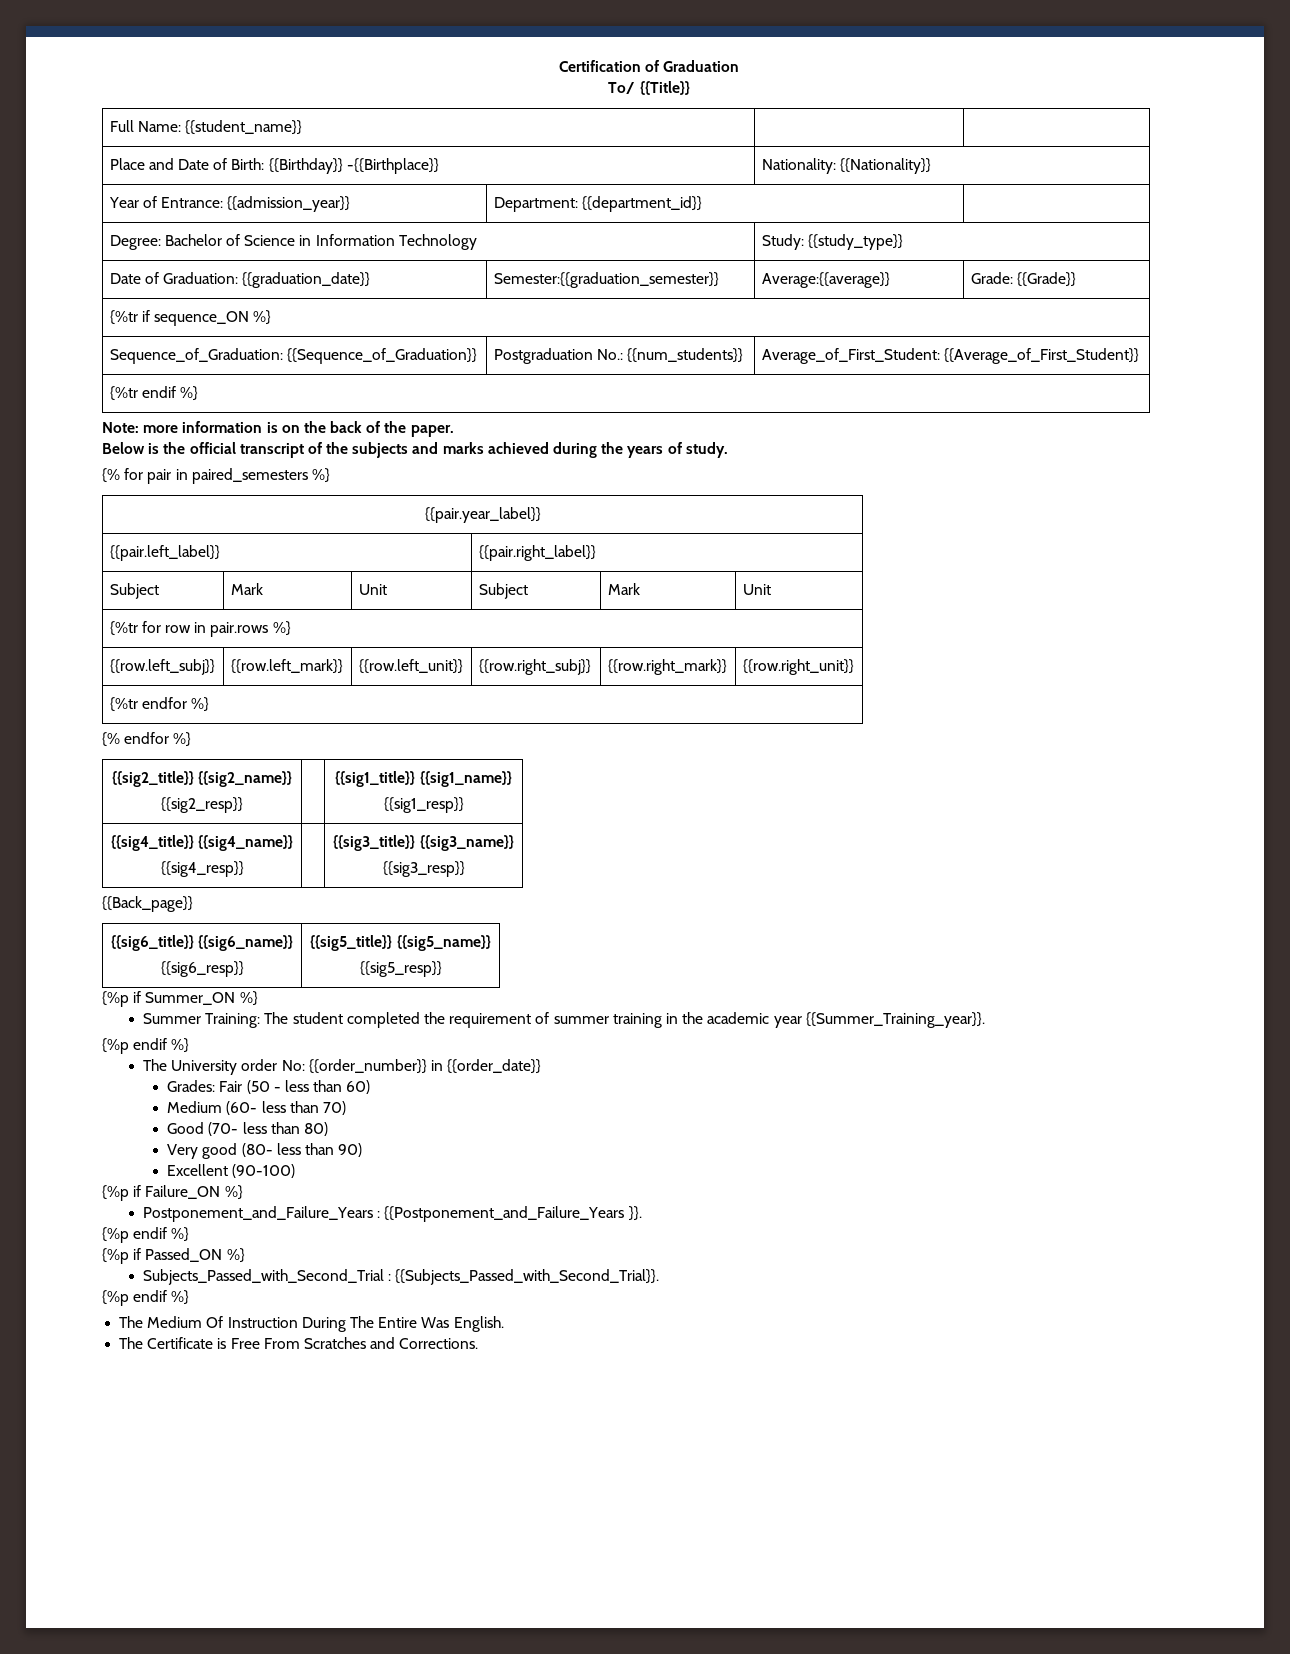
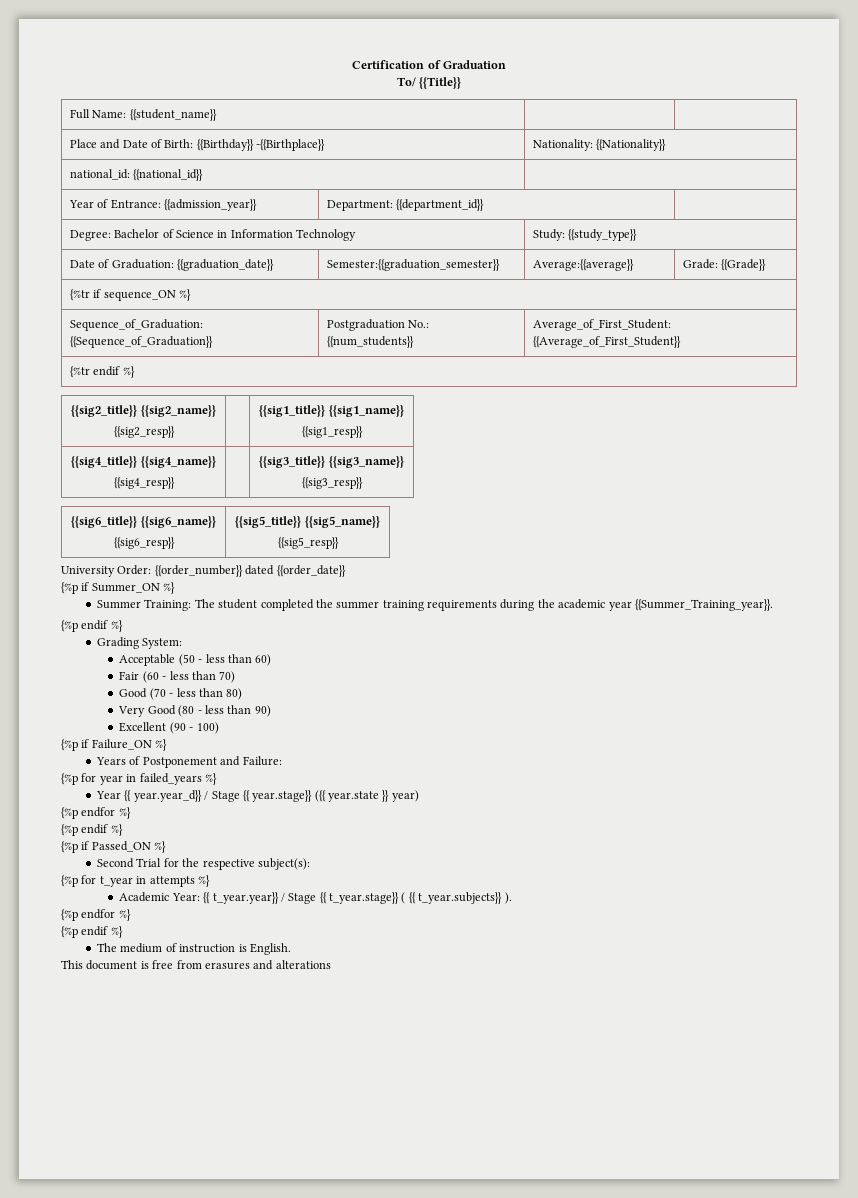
(931, 166) none -> [69,169,204,181] // national_id: {{national_id}} |
[102,421,454,437] [102,442,728,458] [102,468,330,484] [424,507,541,523] [109,545,220,561] [478,545,596,561] [109,583,159,599] [230,583,263,595] [358,584,387,595] [478,583,528,599] [607,583,640,595] [742,584,771,595] [109,621,291,637] [109,659,215,675] [230,659,343,674] [358,659,463,674] [478,659,591,675] [607,659,727,675] [742,659,854,675] [109,697,210,712] [102,732,192,747] // Note: more information is on the back of the paper. // Below is the official transcript of the subjects and marks achieved during the years of study. // {% for pair in paired_semesters %} // {{pair.year_label}} // {{pair.left_label}} | {{pair.right_label}} // Subject | Mark | Unit | Subject | Mark | Unit // {%tr for row in pair.rows %} // {{row.left_subj}} | {{row.left_mark}} | {{row.left_unit}} | {{row.right_subj}} | {{row.right_mark}} | {{row.right_unit}} // {%tr endfor %} // {% endfor %} -> (135, 372) none
[102,896,193,912] // {{Back_page}} -> (363, 483) none
(442, 969) none -> [61,565,346,577] // University Order: {{order_number}} dated {{order_date}}
[449,1012,678,1028] requirement of summer training in -> [336,599,535,611] summer training requirements during
[143,1059,542,1075] [167,1080,243,1092] The University order No: {{order_number}} in {{order_date}} // Grades: Fair -> [97,637,183,649] [119,654,176,666] Grading System: // Acceptable
[167,1101,258,1115] Medium (60- -> [119,671,167,683] Fair (60 -
[208,1122,239,1136] (70- -> [149,688,174,700] (70 -
[202,1143,273,1159] good (80- -> [147,705,202,717] Good (80 -
[232,1164,296,1178] (90-100) -> [169,722,219,734] (90 - 100)
[143,1206,642,1222] Postponement_and_Failure_Years : {{Postponement_and_Failure_Years }}. -> [96,756,282,768] [61,773,217,785] [96,790,419,802] [61,807,131,819] Years of Postponement and Failure: // {%p for year in failed_years %} // Year {{ year.year_d}} / Stage {{ year.stage}} ({{ year.state }} year) // {%p endfor %}
[143,1269,660,1285] [102,1290,190,1306] [119,1316,504,1332] [119,1337,479,1349] Subjects_Passed_with_Second_Trial : {{Subjects_Passed_with_Second_Trial}}. // {%p endif %} // The Medium Of Instruction During The Entire Was English. // The Certificate is Free From Scratches and Corrections. -> [97,858,310,870] [61,875,210,887] [119,892,512,904] [61,909,131,921] [61,926,123,938] [97,943,291,955] [61,960,331,970] Second Trial for the respective subject(s): // {%p for t_year in attempts %} // Academic Year: {{ t_year.year}} / Stage {{ t_year.stage}} ( {{ t_year.subjects}} ). // {%p endfor %} // {%p endif %} // The medium of instruction is English. // This document is free from erasures and alterations

